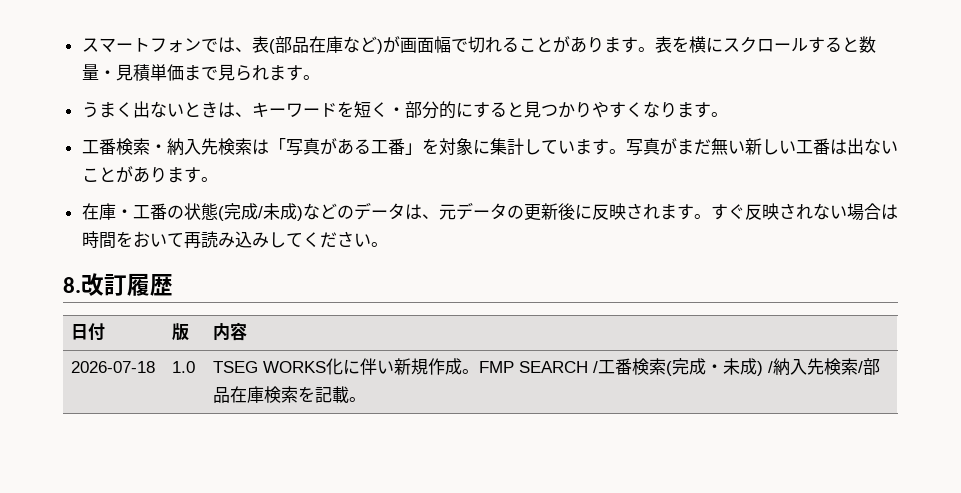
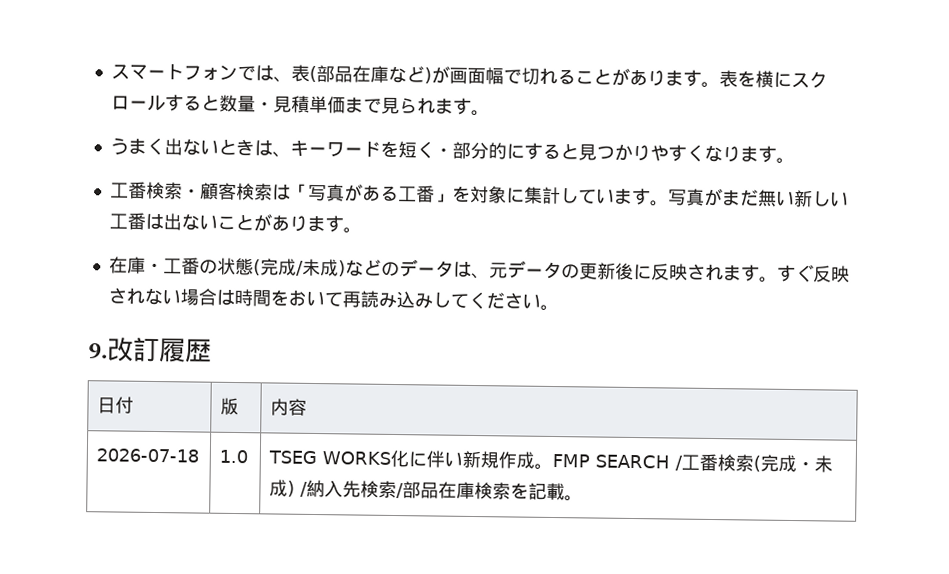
[166,138,218,156] 納入先 -> [199,182,237,200] 顧客
[63,277,81,293] 8. -> [88,343,108,359] 9.

